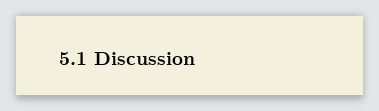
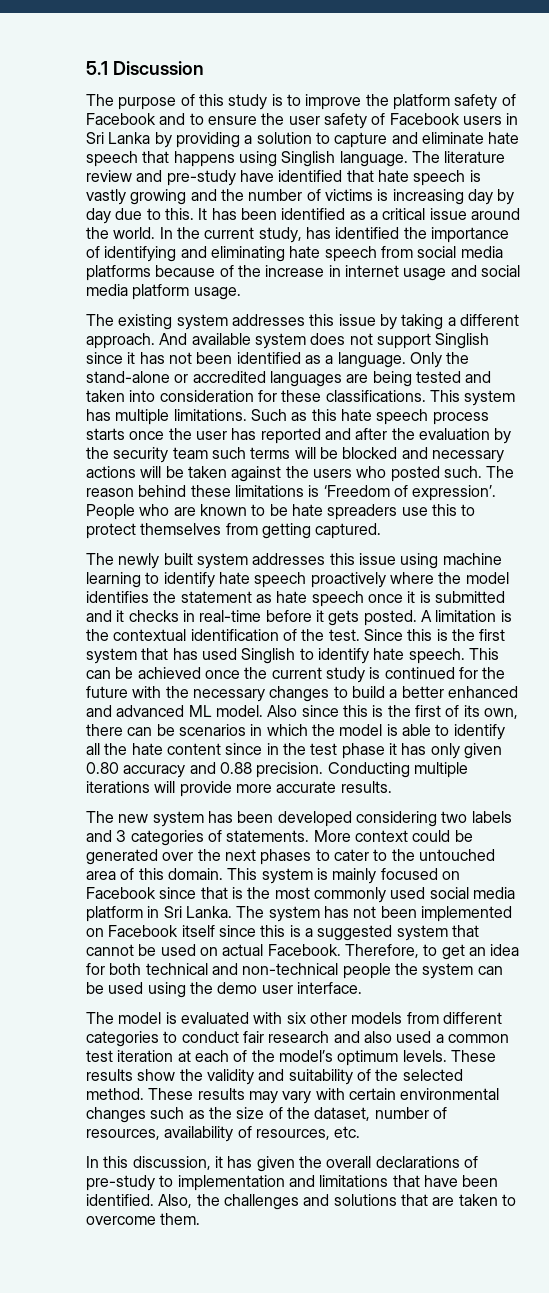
(195, 58) none -> [86,94,516,110] [86,113,519,129] [86,132,520,148] [86,151,506,167] [86,170,481,186] [86,189,515,205] [86,208,520,224] [86,227,509,243] [86,246,503,262] [86,265,520,281] [86,284,241,300] [86,314,519,330] [86,333,490,349] [86,352,470,368] [86,371,492,387] [86,390,516,406] [86,409,489,425] [86,428,512,444] [86,447,504,463] [86,466,515,482] [86,485,497,501] [86,504,476,520] [86,523,382,539] [86,553,502,569] [86,572,509,588] [86,591,505,607] [86,610,512,626] [86,629,506,641] [86,648,499,664] [86,667,506,683] [86,686,518,702] [86,705,518,719] [86,724,505,740] [86,743,502,759] [86,762,468,778] [86,781,392,797] [86,811,512,827] [86,830,473,846] [86,849,495,865] [86,868,460,884] [86,887,515,903] [86,906,512,922] [86,925,479,941] [86,944,520,960] [86,963,503,979] [86,982,362,998] [86,1012,502,1024] [86,1031,509,1047] [86,1050,496,1066] [86,1069,463,1085] [86,1088,500,1104] [86,1107,447,1123] [86,1126,361,1142] [86,1156,478,1172] [86,1175,499,1191] [86,1194,516,1210] [86,1213,201,1225] // The purpose of this study is to improve the platform safety of Facebook and to ensure the user safety of Facebook users in Sri Lanka by providing a solution to capture and eliminate hate speech that happens using Singlish language. The literature review and pre-study have identified that hate speech is vastly growing and the number of victims is increasing day by day due to this. It has been identified as a critical issue around the world. In the current study, has identified the importance of identifying and eliminating hate speech from social media platforms because of the increase in internet usage and social media platform usage. // The existing system addresses this issue by taking a different approach. And available system does not support Singlish since it has not been identified as a language. Only the stand-alone or accredited languages are being tested and taken into consideration for these classifications. This system has multiple limitations. Such as this hate speech process starts once the user has reported and after the evaluation by the security team such terms will be blocked and necessary actions will be taken against the users who posted such. The reason behind these limitations is ‘Freedom of expression’. People who are known to be hate spreaders use this to protect themselves from getting captured. // The newly built system addresses this issue using machine learning to identify hate speech proactively where the model identifies the statement as hate speech once it is submitted and it checks in real-time before it gets posted. A limitation is the contextual identification of the test. Since this is the first system that has used Singlish to identify hate speech. This can be achieved once the current study is continued for the future with the necessary changes to build a better enhanced and advanced ML model. Also since this is the first of its own, there can be scenarios in which the model is able to identify all the hate content since in the test phase it has only given 0.80 accuracy and 0.88 precision. Conducting multiple iterations will provide more accurate results. // The new system has been developed considering two labels and 3 categories of statements. More context could be generated over the next phases to cater to the untouched area of this domain. This system is mainly focused on Facebook since that is the most commonly used social media platform in Sri Lanka. The system has not been implemented on Facebook itself since this is a suggested system that cannot be used on actual Facebook. Therefore, to get an idea for both technical and non-technical people the system can be used using the demo user interface. // The model is evaluated with six other models from different categories to conduct fair research and also used a common test iteration at each of the model’s optimum levels. These results show the validity and suitability of the selected method. These results may vary with certain environmental changes such as the size of the dataset, number of resources, availability of resources, etc. // In this discussion, it has given the overall declarations of pre-study to implementation and limitations that have been identified. Also, the challenges and solutions that are taken to overcome them.

